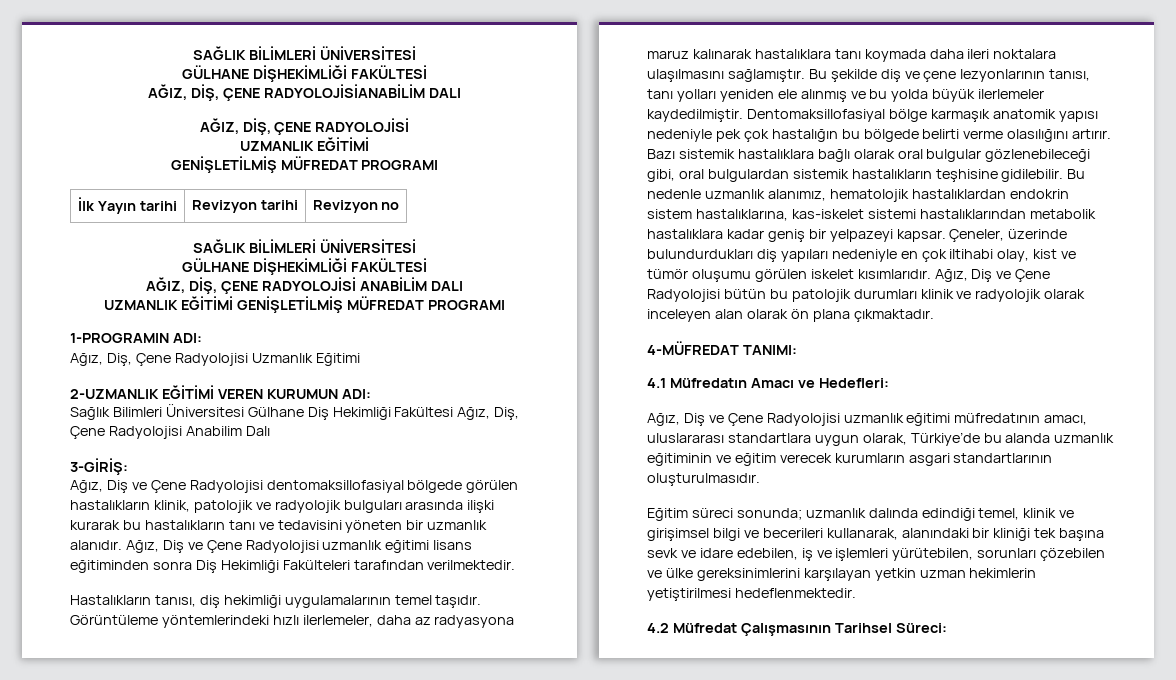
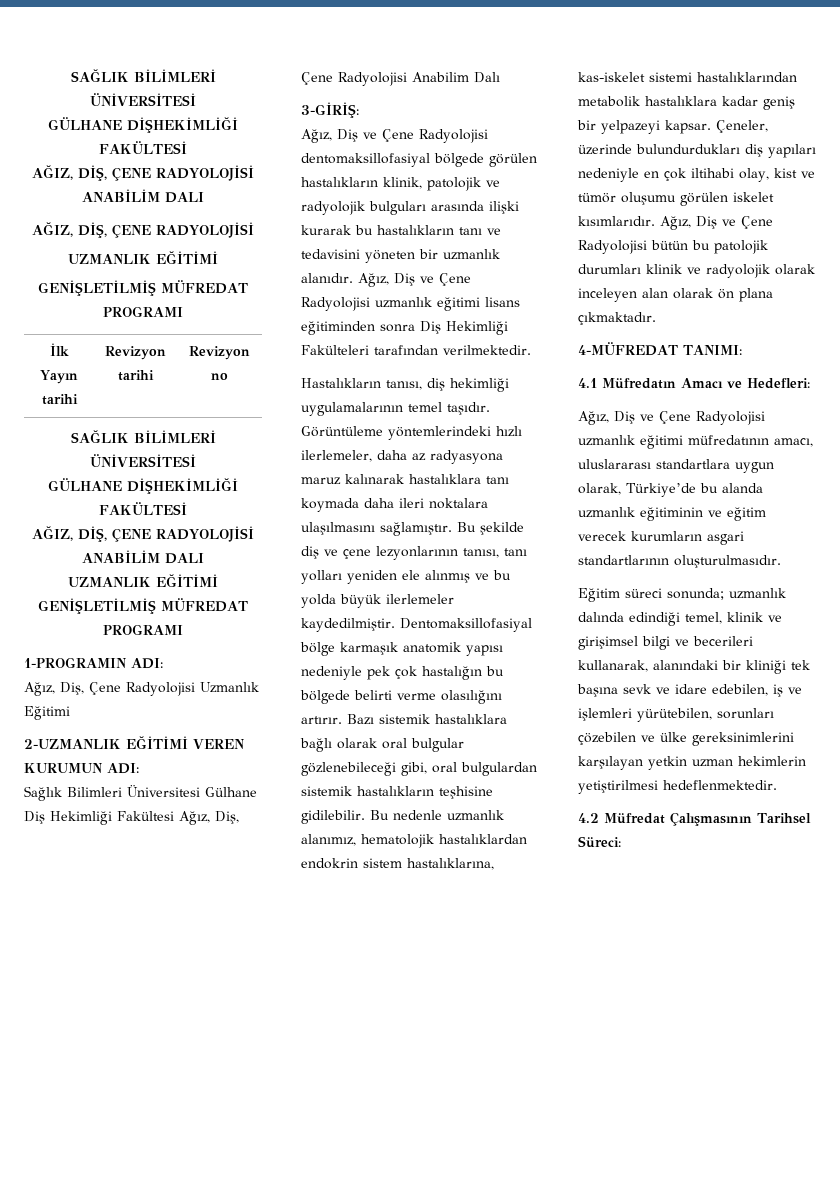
[193,46,416,60] [182,65,427,82] [148,84,425,101] SAĞLIK BİLİMLERİ ÜNİVERSİTESİ // GÜLHANE DİŞHEKİMLİĞİ FAKÜLTESİ // AĞIZ, DİŞ, ÇENE RADYOLOJİSİANABİLİM -> [70,69,216,82] [90,93,196,106] [48,117,238,133] [99,141,187,154] [32,165,254,181] [82,189,160,202] SAĞLIK BİLİMLERİ ÜNİVERSİTESİ // GÜLHANE DİŞHEKİMLİĞİ FAKÜLTESİ // AĞIZ, DİŞ, ÇENE RADYOLOJİSİ ANABİLİM

